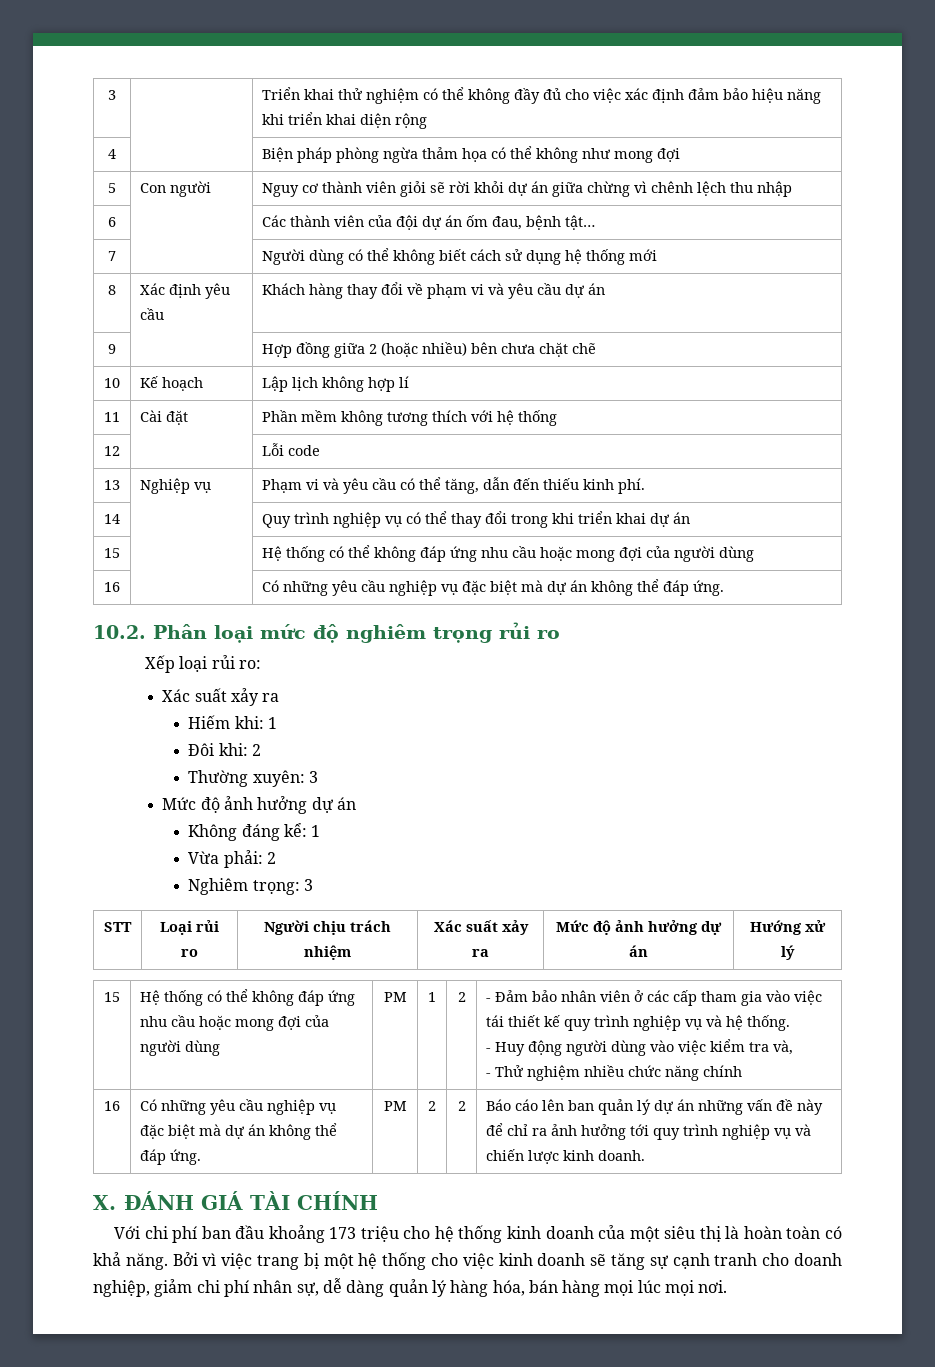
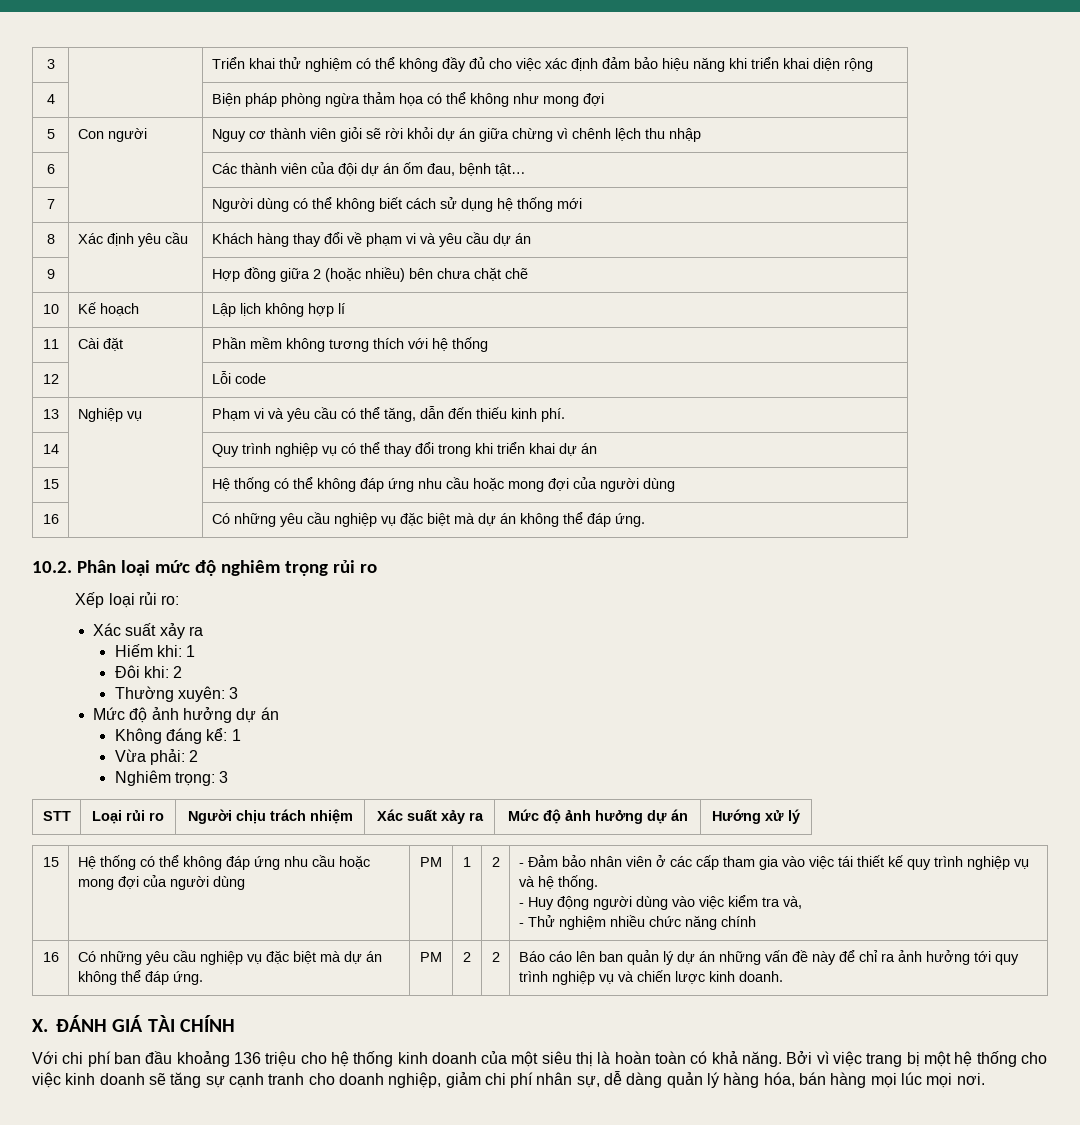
[329,1227,357,1239] 173 -> [233,1052,261,1064] 136

